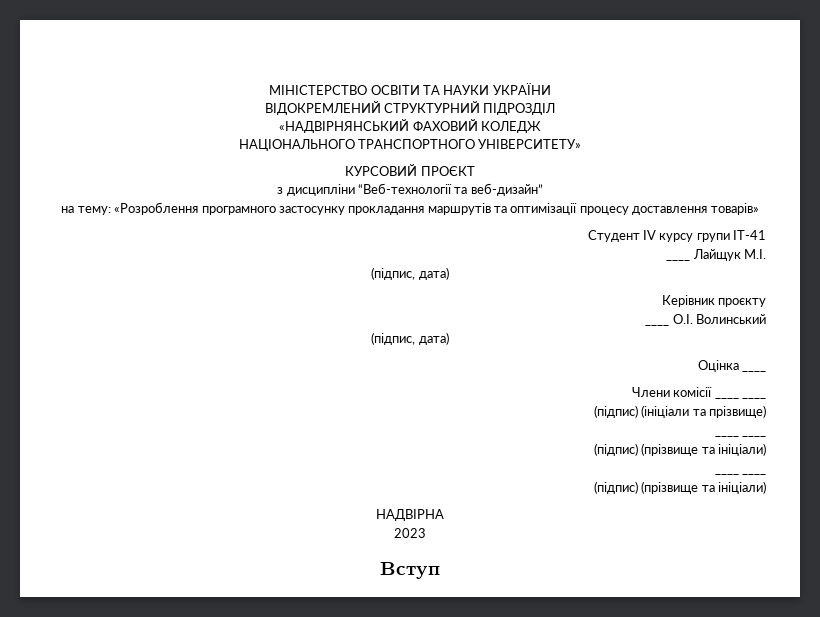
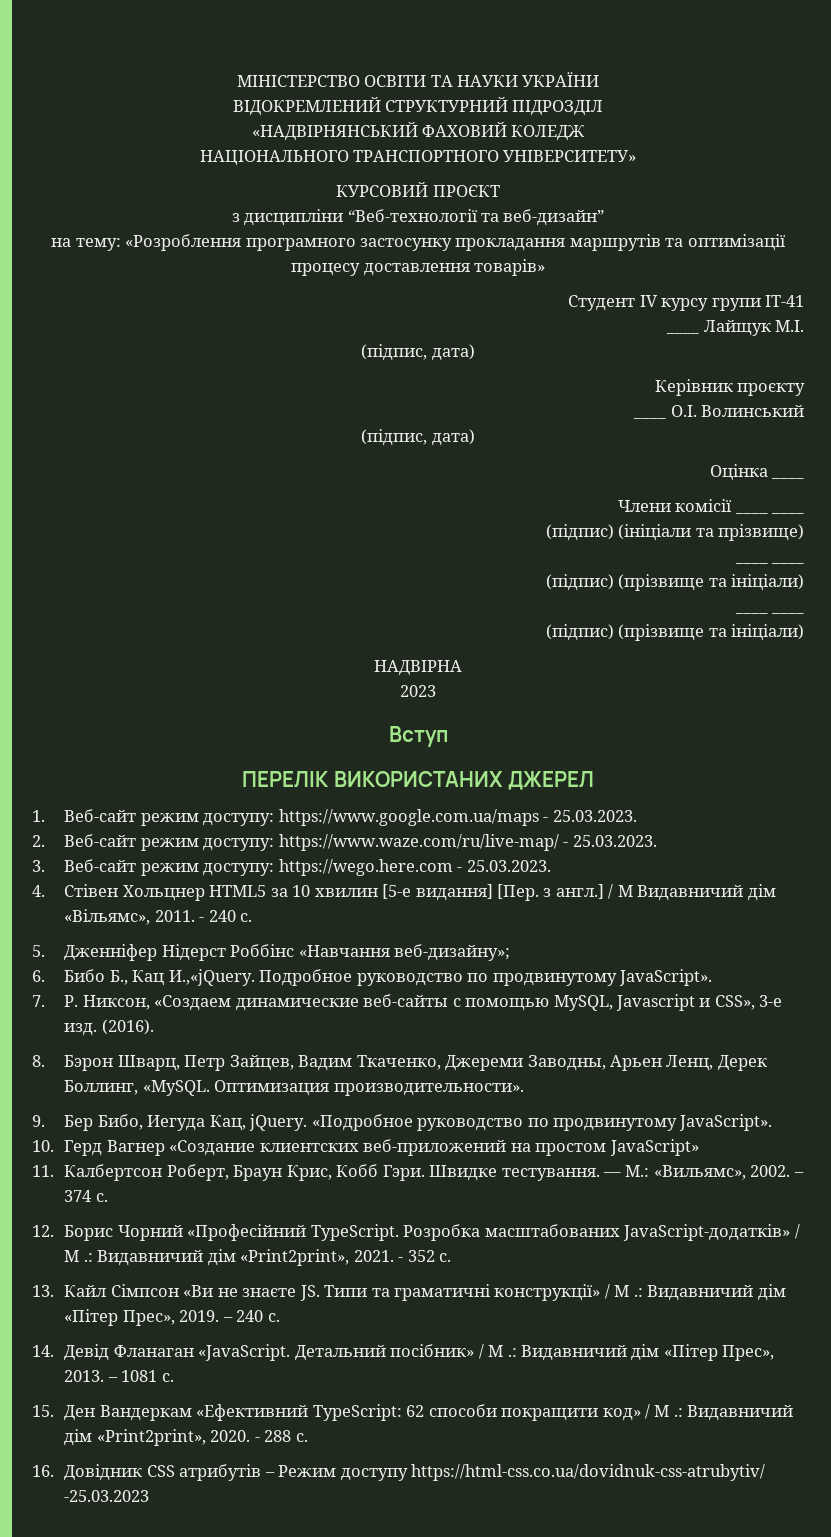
(440, 570) none -> [242,771,594,790] [32,809,637,826] [32,834,657,851] [32,859,551,876] [32,884,776,901] [64,909,253,925] [32,944,511,961] [32,969,713,986] [32,994,783,1011] [64,1019,154,1036] [32,1055,767,1071] [64,1080,524,1096] [32,1114,773,1131] [32,1139,699,1156] [32,1164,804,1181] [64,1190,108,1202] [32,1224,800,1241] [64,1249,452,1266] [32,1284,786,1301] [64,1309,280,1326] [32,1344,775,1361] [64,1370,174,1382] [32,1404,794,1421] [64,1429,308,1446] [32,1464,766,1481] [64,1490,150,1502] // ПЕРЕЛІК ВИКОРИСТАНИХ ДЖЕРЕЛ // 1. Веб-сайт режим доступу: https://www.google.com.ua/maps - 25.03.2023. // 2. Веб-сайт режим доступу: https://www.waze.com/ru/live-map/ - 25.03.2023. // 3. Веб-сайт режим доступу: https://wego.here.com - 25.03.2023. // 4. Стівен Хольцнер HTML5 за 10 хвилин [5-е видання] [Пер. з англ.] / М Видавничий дім «Вільямс», 2011. - 240 с. // 5. Дженніфер Нідерст Роббінс «Навчання веб-дизайну»; // 6. Бибо Б., Кац И.,«jQuery. Подробное руководство по продвинутому JavaScript». // 7. Р. Никсон, «Создаем динамические веб-сайты с помощью MySQL, Javascript и CSS», 3-е изд. (2016). // 8. Бэрон Шварц, Петр Зайцев, Вадим Ткаченко, Джереми Заводны, Арьен Ленц, Дерек Боллинг, «MySQL. Оптимизация производительности». // 9. Бер Бибо, Иегуда Кац, jQuery. «Подробное руководство по продвинутому JavaScript». // 10. Герд Вагнер «Создание клиентских веб-приложений на простом JavaScript» // 11. Калбертсон Роберт, Браун Крис, Кобб Гэри. Швидке тестування. — М.: «Вильямс», 2002. – 374 с. // 12. Борис Чорний «Професійний TypeScript. Розробка масштабованих JavaScript-додатків» / М .: Видавничий дім «Print2print», 2021. - 352 с. // 13. Кайл Сімпсон «Ви не знаєте JS. Типи та граматичні конструкції» / М .: Видавничий дім «Пітер Прес», 2019. – 240 с. // 14. Девід Фланаган «JavaScript. Детальний посібник» / М .: Видавничий дім «Пітер Прес», 2013. – 1081 с. // 15. Ден Вандеркам «Ефективний TypeScript: 62 способи покращити код» / М .: Видавничий дім «Print2print», 2020. - 288 с. // 16. Довідник CSS атрибутів – Режим доступу https://html-css.co.ua/dovidnuk-css-atrubytiv/ -25.03.2023

